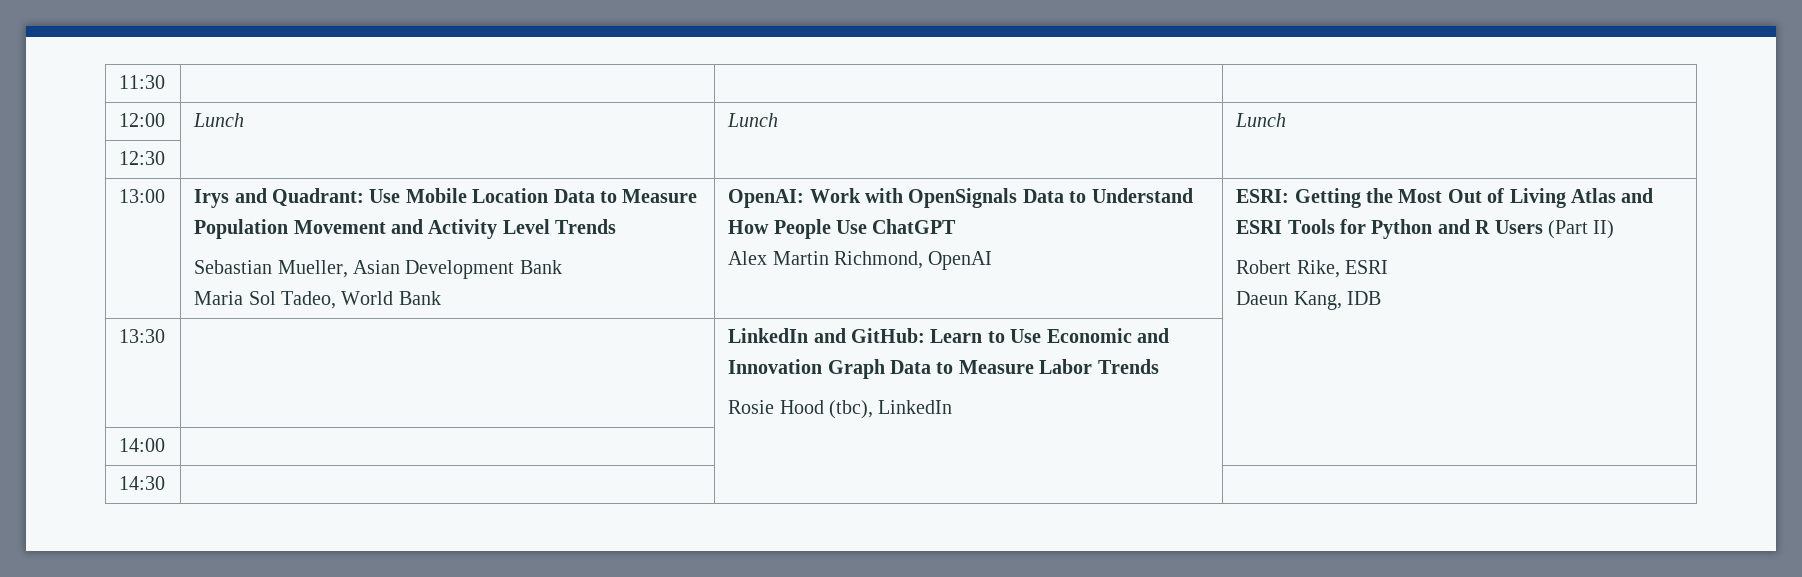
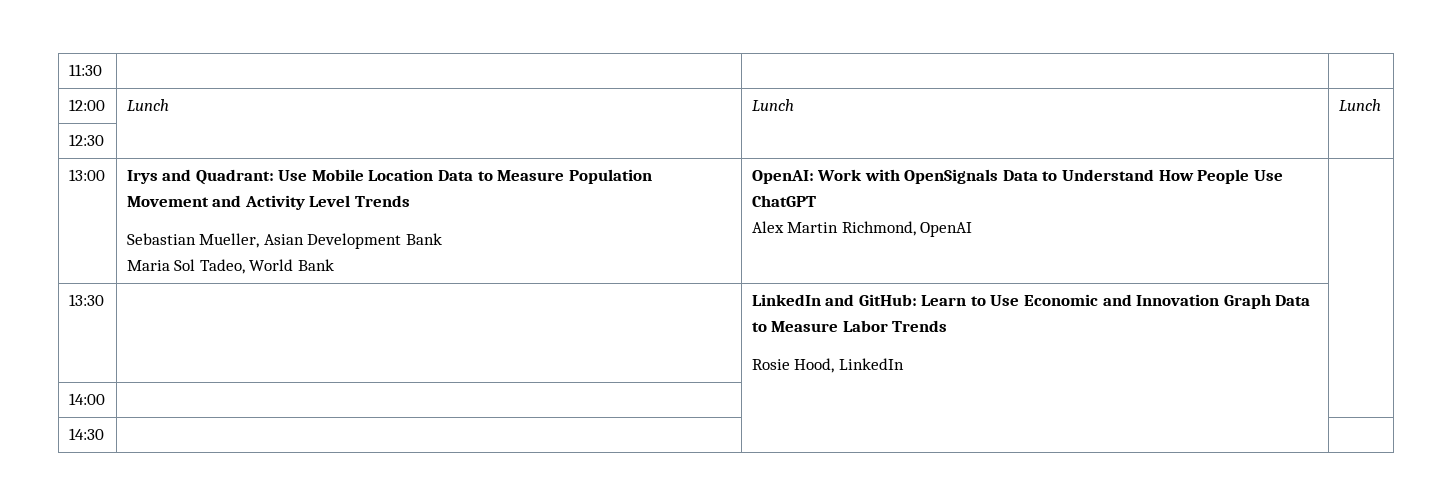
[1236,188,1654,208] [1236,219,1615,239] [1236,260,1389,278] [1236,291,1382,310] ESRI: Getting the Most Out of Living Atlas and ESRI Tools for Python and R Users (Part II) // Robert Rike, ESRI // Daeun Kang, IDB -> (973, 229) none
[779,400,874,419] Hood (tbc), -> [794,358,835,373] Hood,

